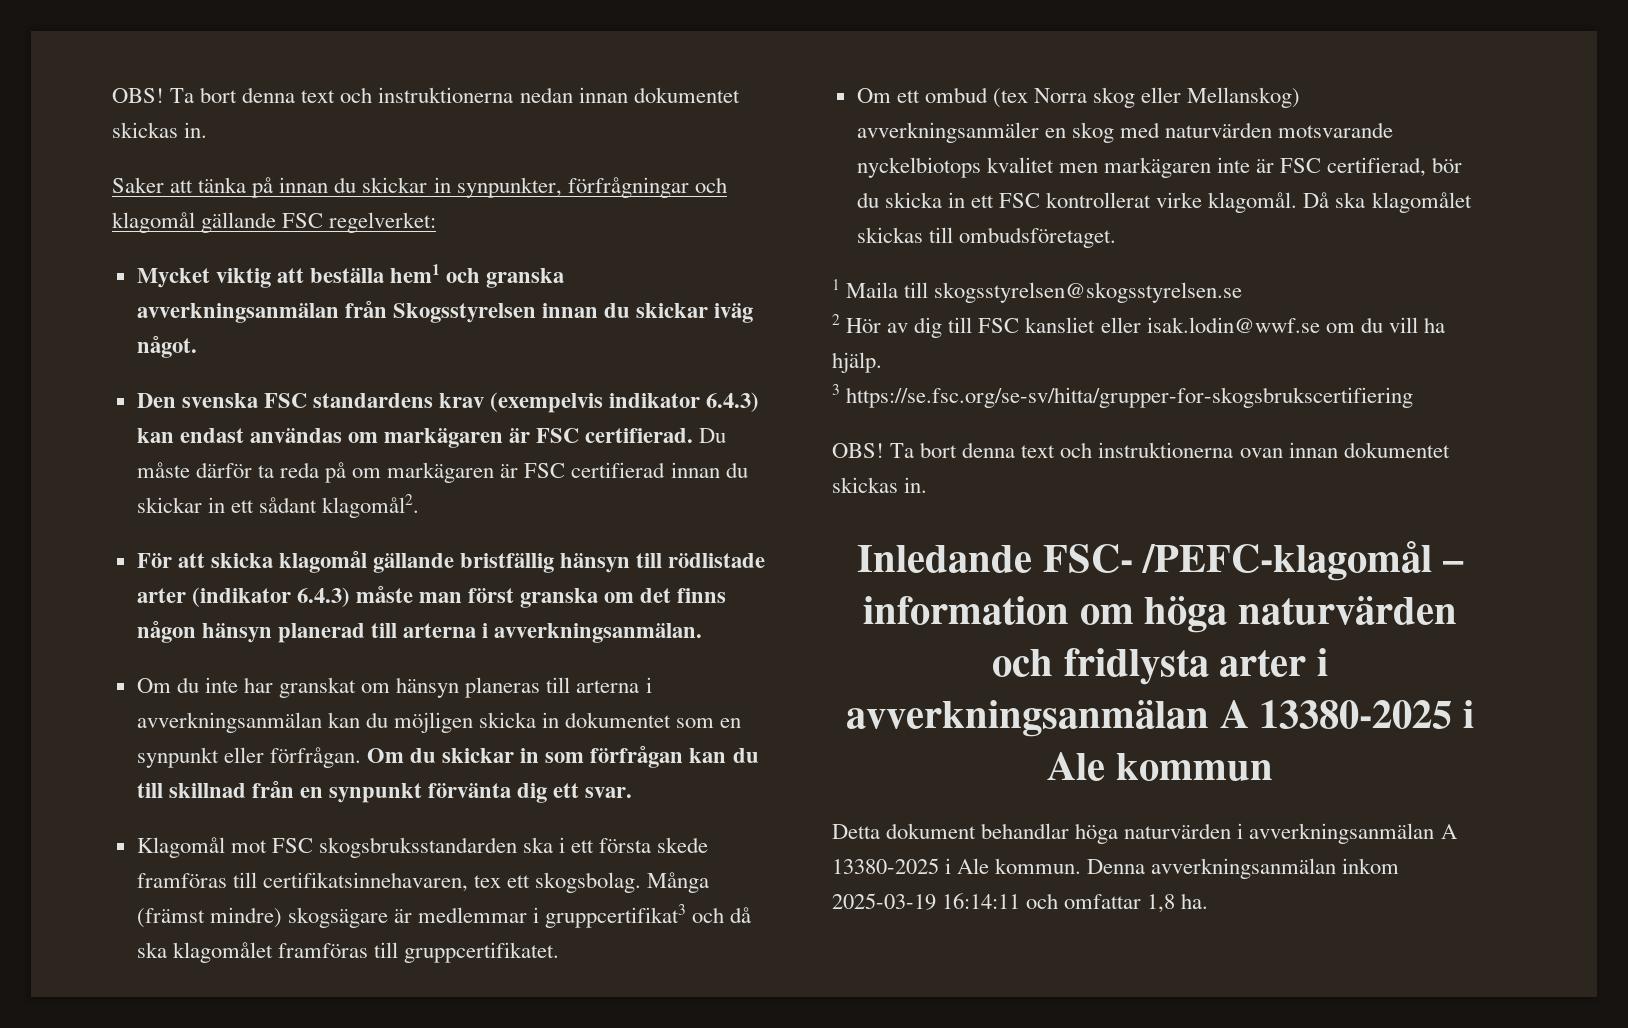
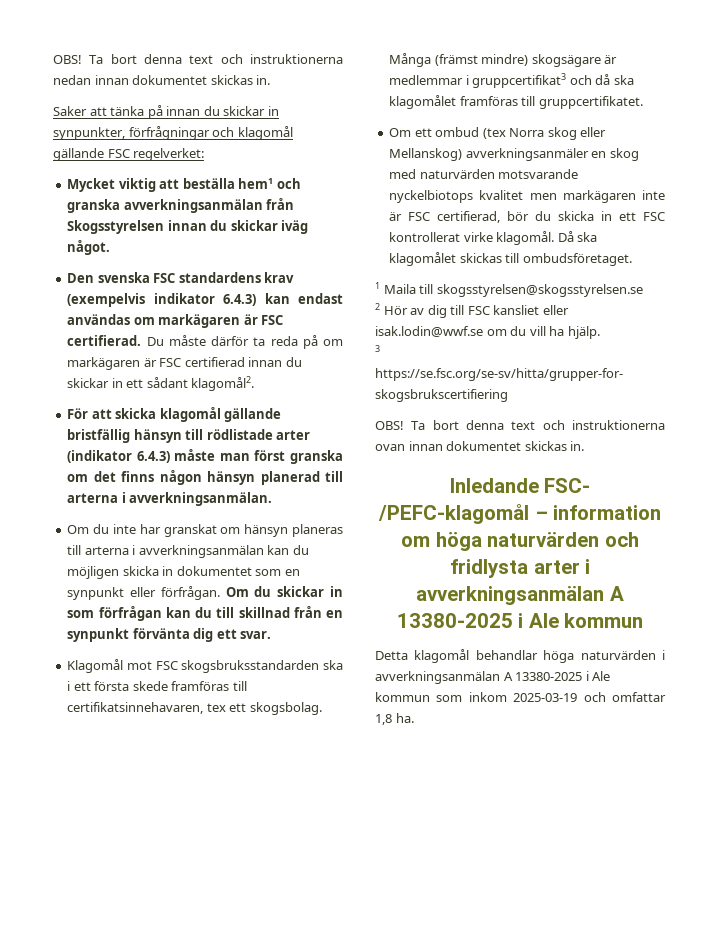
[886,823,977,839] dokument -> [414,649,470,663] klagomål
[995,858,1337,879] kommun. Denna avverkningsanmälan -> [375,692,463,702] kommun som
[942,893,1021,909] 16:14:11 -> (578, 697) none

